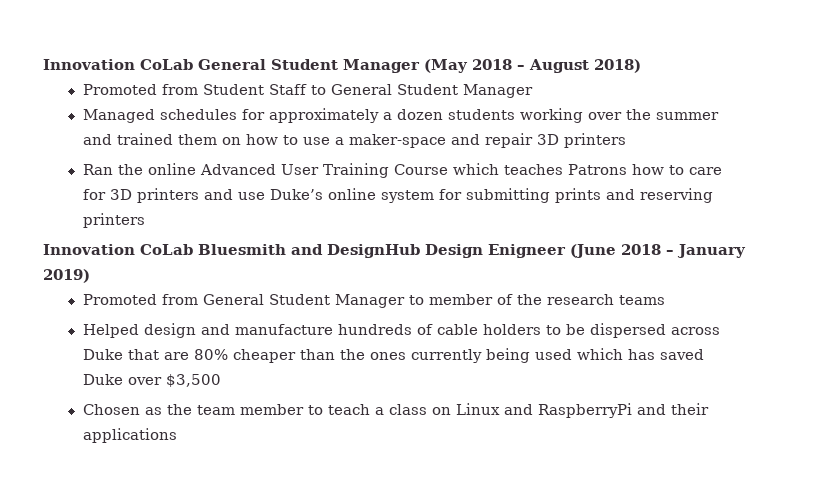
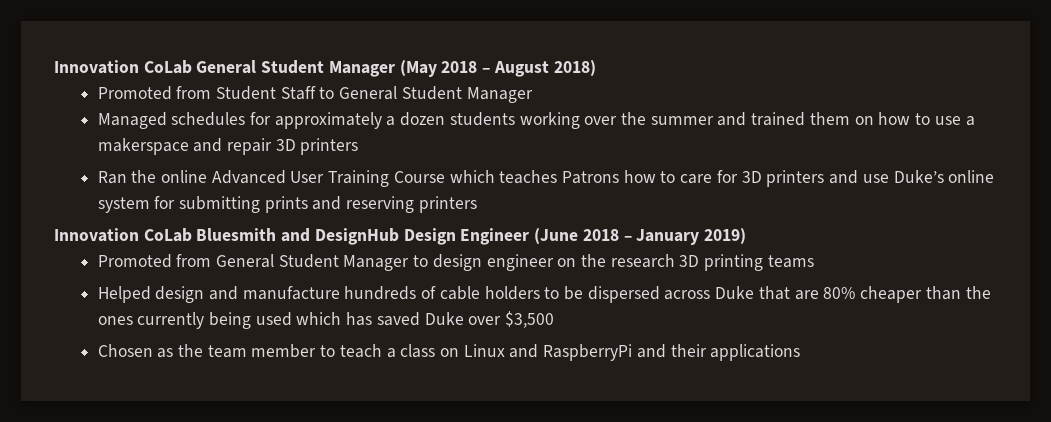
[348,134,446,148] maker-space -> [97,138,189,155] makerspace
[488,244,566,258] Enigneer -> [460,228,530,245] Engineer
[428,294,614,305] member of the research -> [432,254,764,271] design engineer on the research 3D printing

